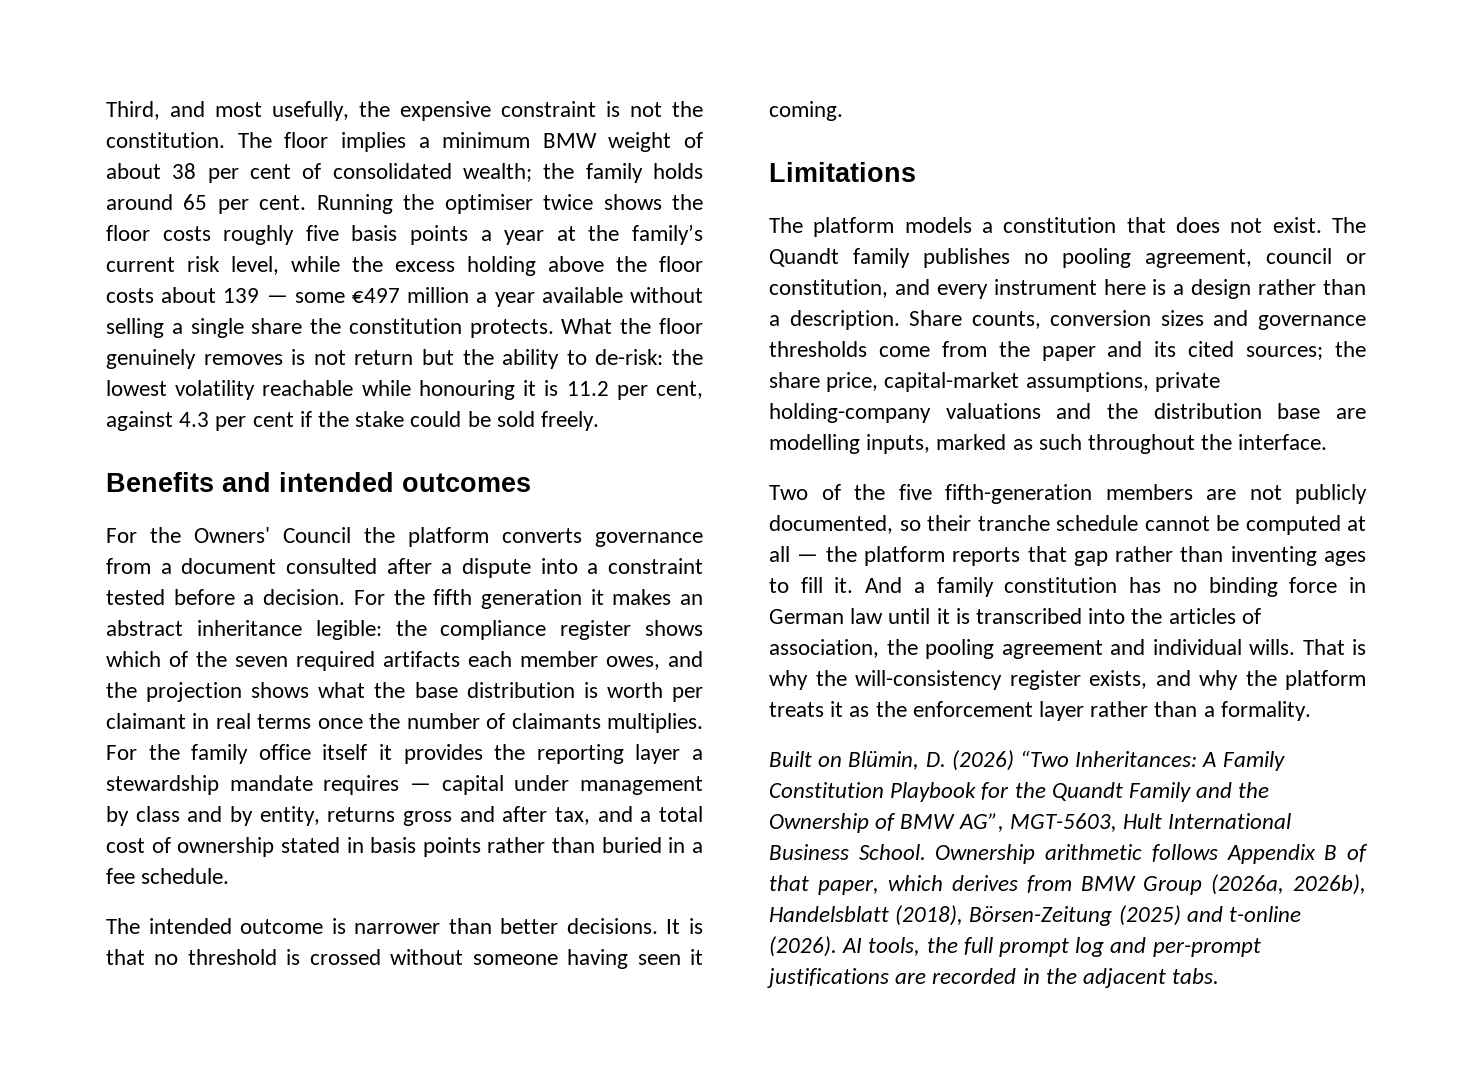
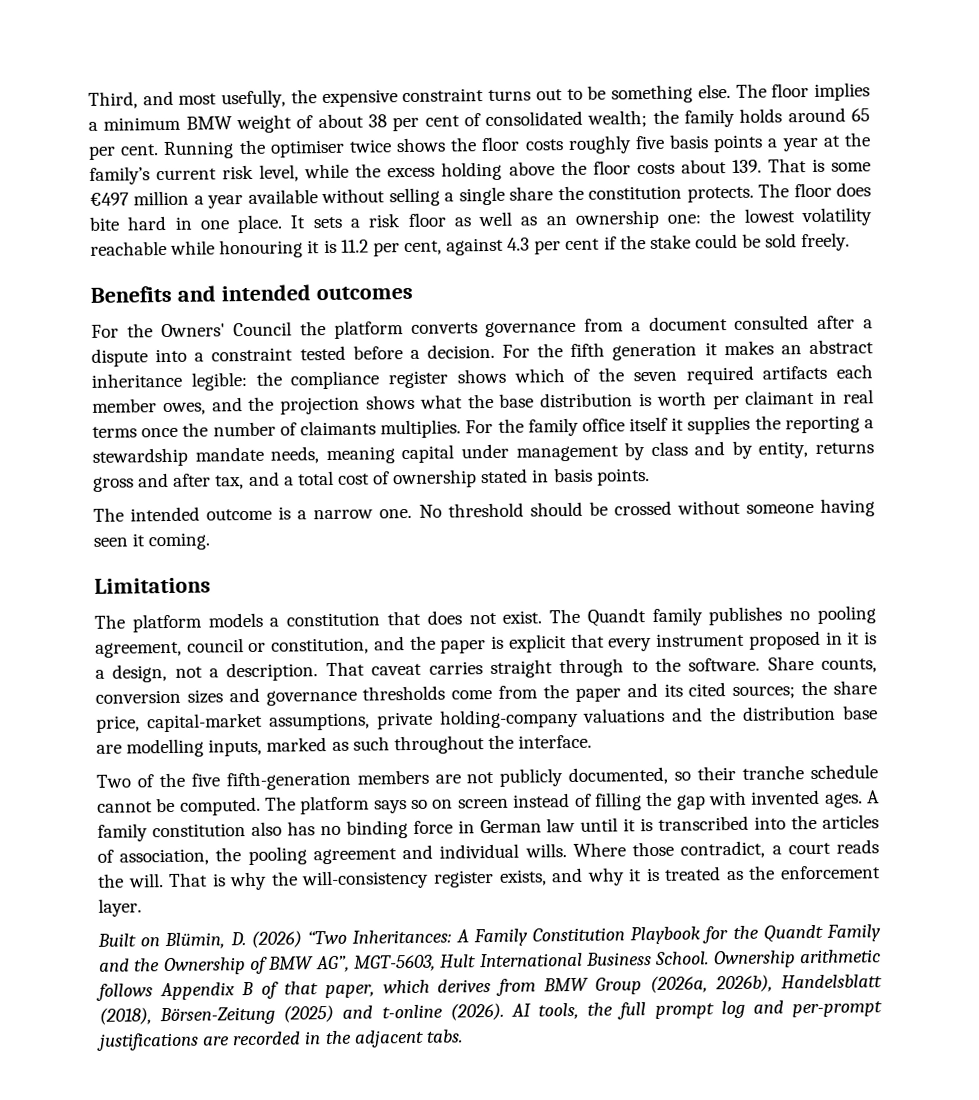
[606,101,703,117] [106,132,225,148] is not the constitution. -> [488,83,731,104] turns out to be something else.
[223,288,288,303] 139 — -> [731,158,825,173] 139. That is
[561,318,704,334] [106,349,664,369] What the floor genuinely removes is not return but the ability to de-risk: -> [758,182,871,198] [89,209,702,234] The floor does bite hard in one place. It sets a risk floor as well as an ownership one:
[403,744,483,764] provides -> [687,415,751,435] supplies
[635,744,681,764] layer -> (860, 424) none
[323,775,432,795] requires — -> [270,446,395,465] needs, meaning
[422,837,703,857] [106,868,230,884] [106,918,703,934] [106,949,301,965] points rather than buried in a fee schedule. // The intended outcome is narrower than better decisions. It is that no threshold is -> [596,468,650,486] [93,501,608,522] points. // The intended outcome is a narrow one. No threshold should be
[936,279,1366,299] [769,310,900,330] every instrument here is a design rather than a description. -> [409,630,878,654] [95,657,761,683] the paper is explicit that every instrument proposed in it is a design, not a description. That caveat carries straight through to the software.
[1245,515,1366,535] [769,546,1366,566] [769,577,925,593] computed at all — the platform reports that gap rather than inventing ages to fill it. And a -> [179,789,881,816] computed. The platform says so on screen instead of filling the gap with invented ages. A
(1118, 585) none -> [250,821,282,836] also
(1295, 647) none -> [572,839,880,859] [97,873,164,888] Where those contradict, a court reads the will.
[1245,670,1366,690] [769,701,1311,721] the platform treats it as the enforcement layer rather than a formality. -> [628,865,881,882] [98,898,142,917] it is treated as the enforcement layer.

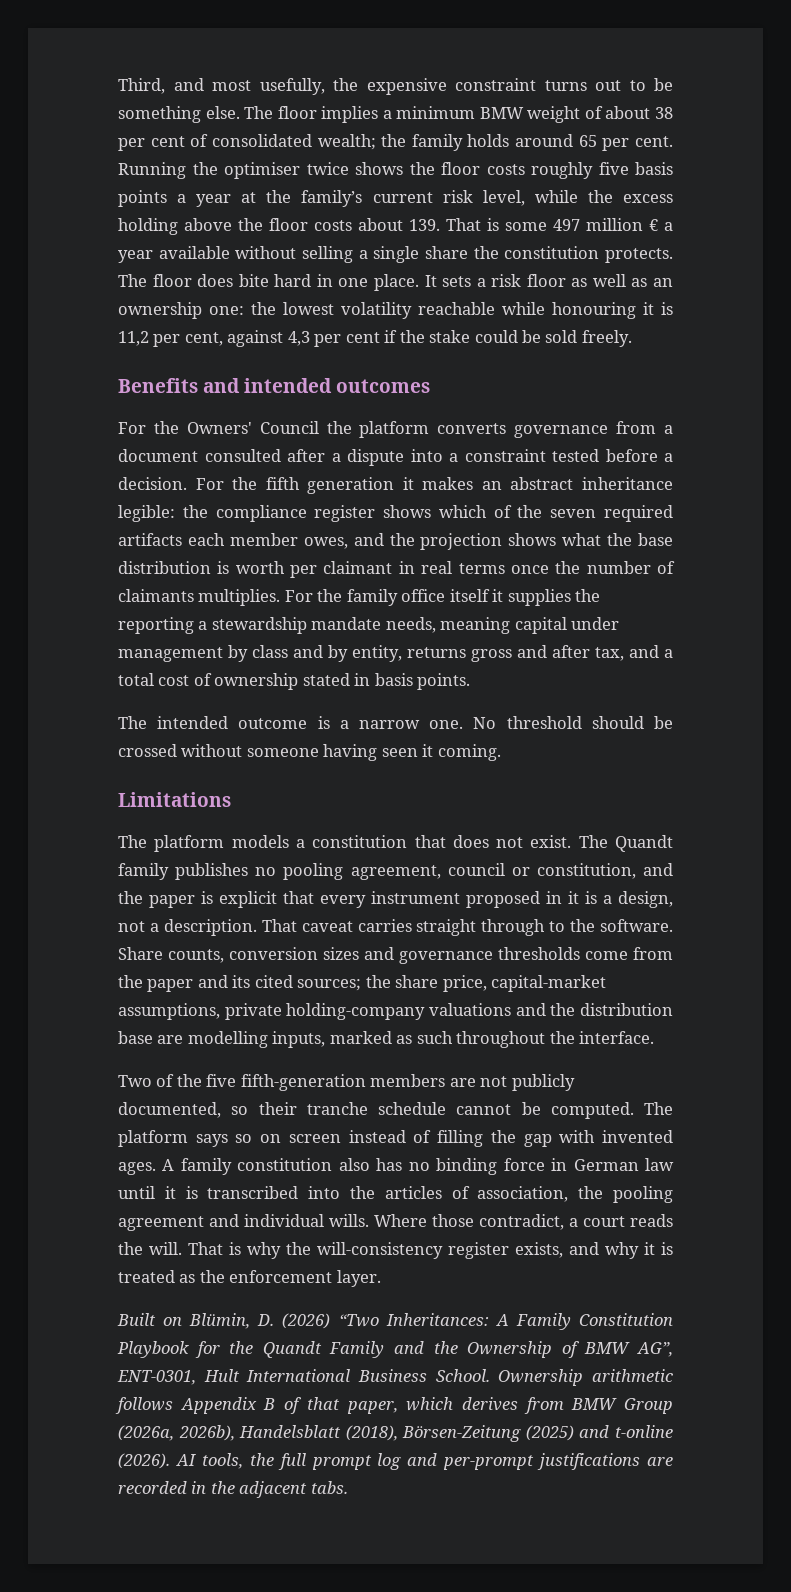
[89,190,190,206] €497 million -> [553,218,658,231] 497 million €
[340,239,369,253] 11.2 -> [118,331,149,346] 11,2
[507,237,531,251] 4.3 -> [287,331,310,346] 4,3
[354,954,437,972] MGT-5603, -> [117,1370,196,1385] ENT-0301,

